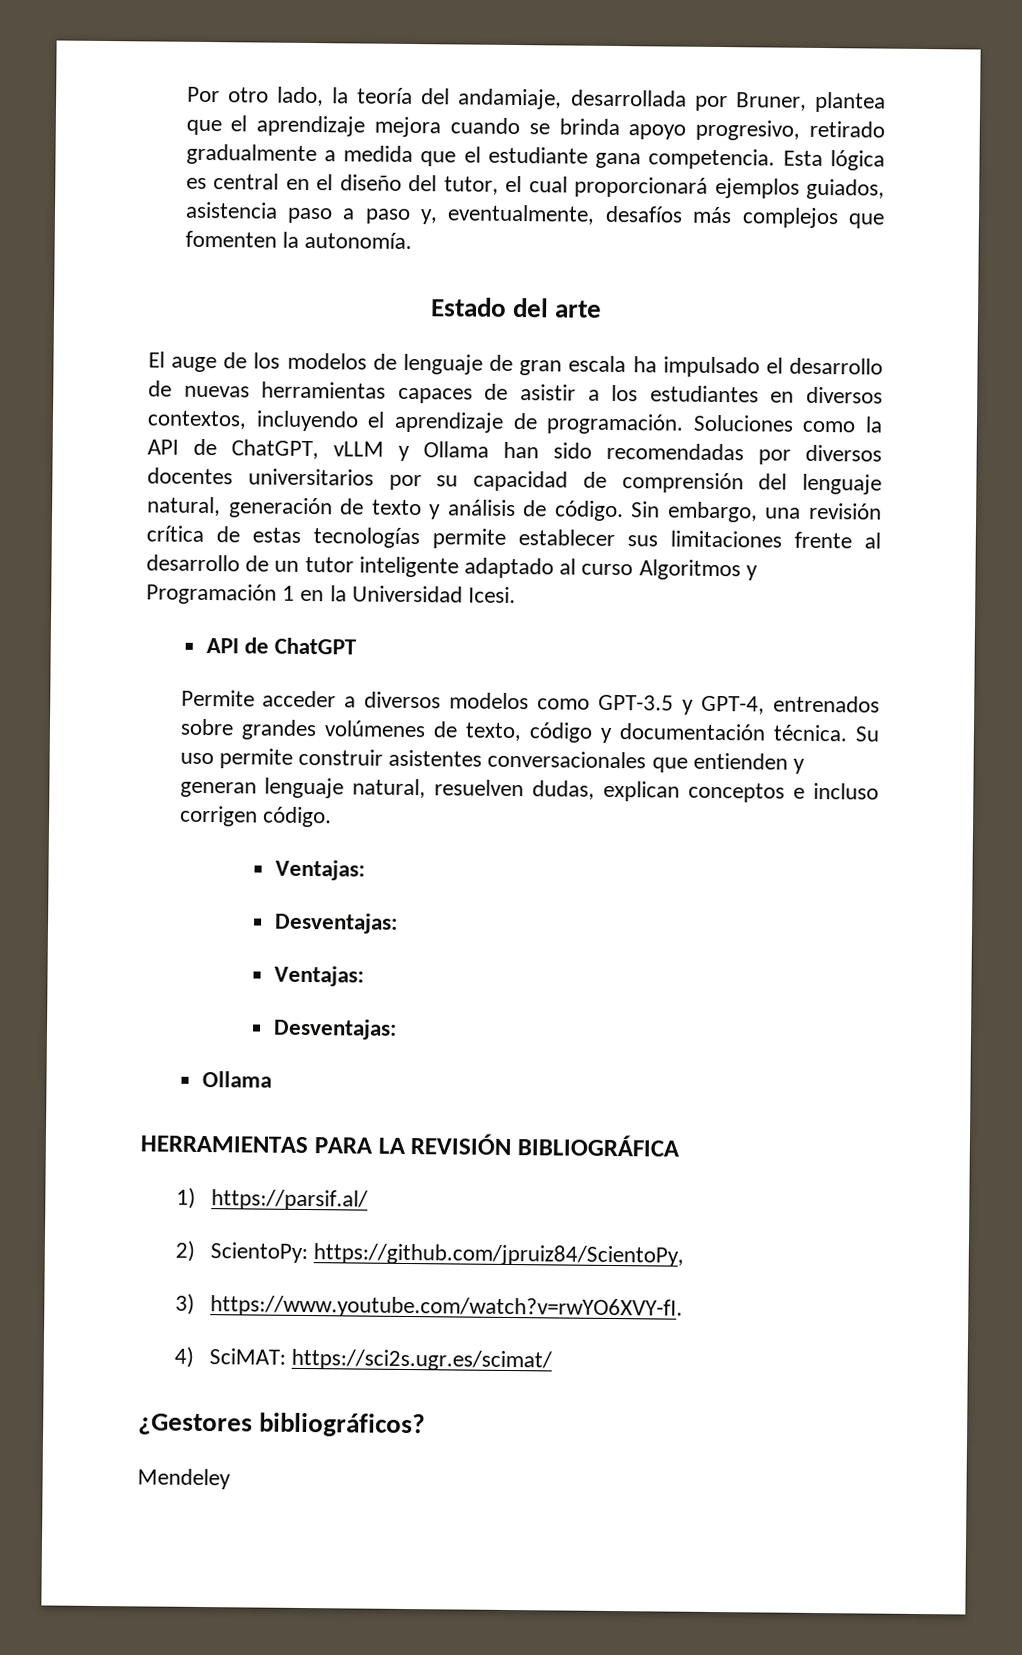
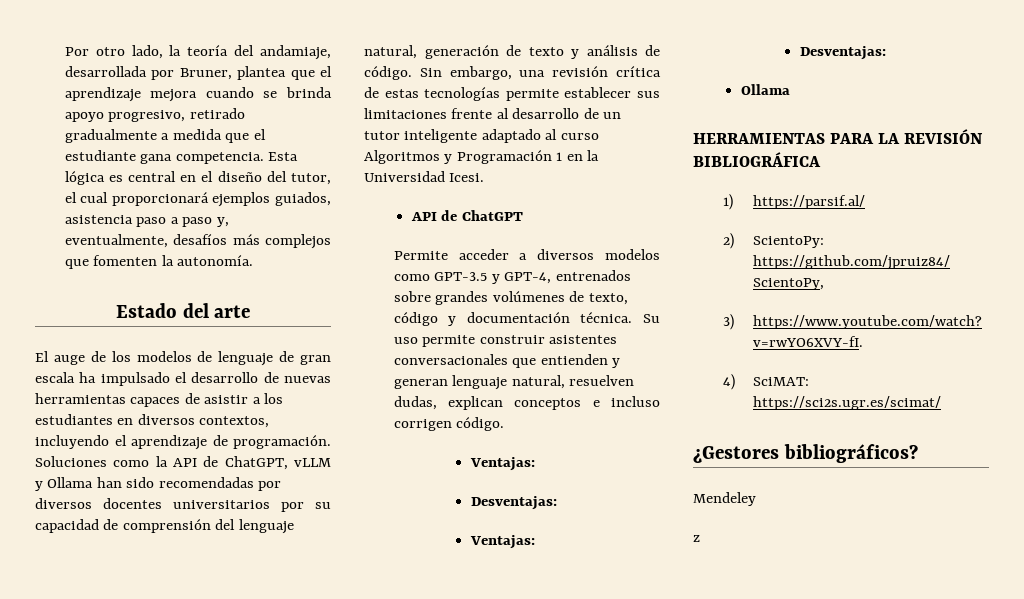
(231, 1479) none -> [693,535,700,542] // z

